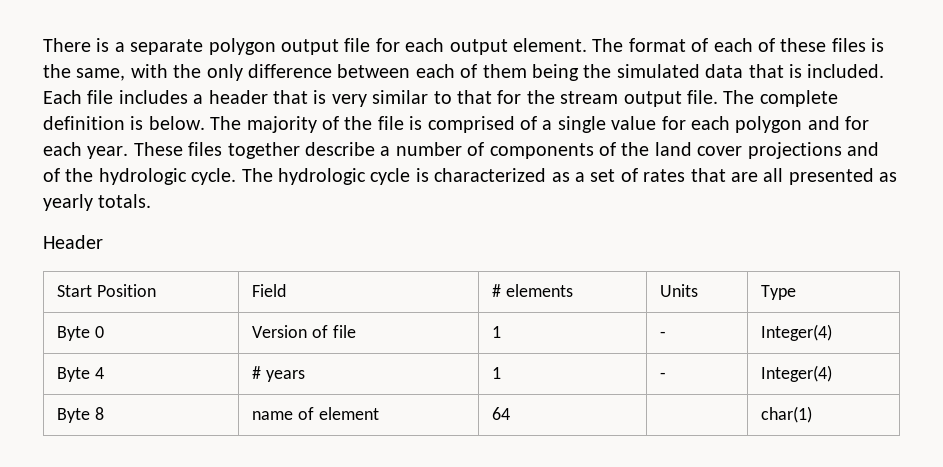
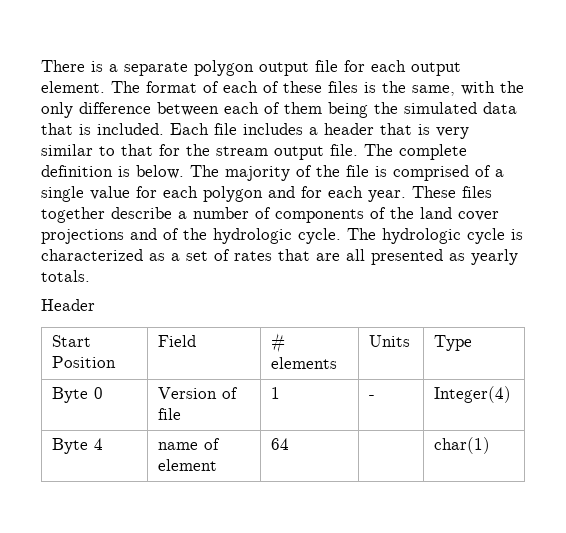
[252,366,305,382] [492,367,502,379] [660,372,667,379] [761,365,833,382] [57,407,104,423] | # years | 1 | - | Integer(4) // Byte 8 -> (104, 444) none

